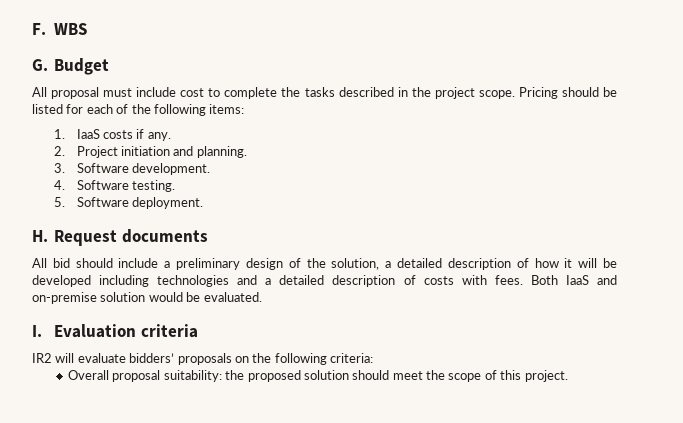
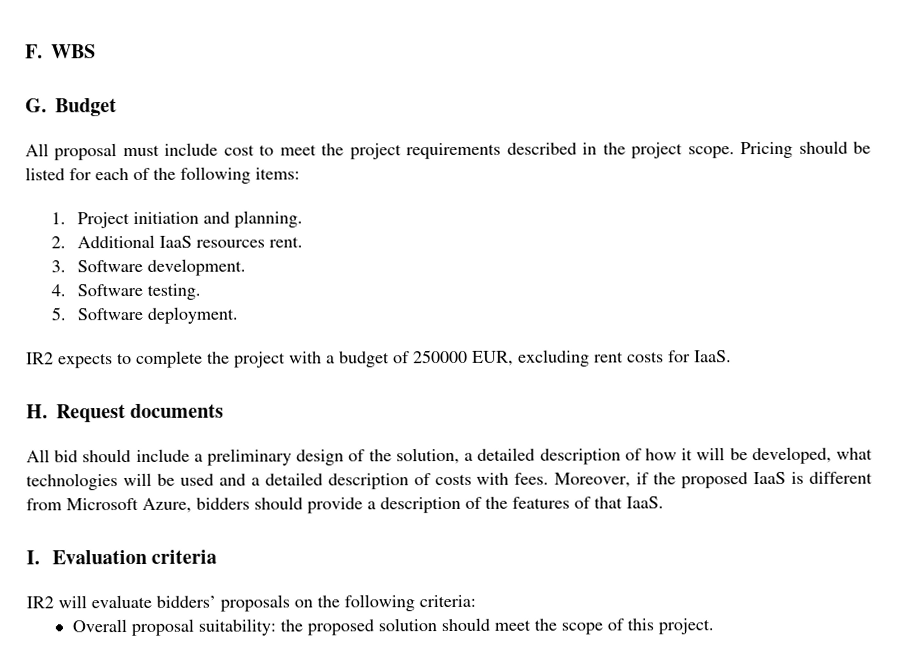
[224,87,335,99] complete the tasks -> [279,142,502,160] meet the project requirements
[76,129,171,141] [54,146,66,156] IaaS costs if any. // 2. -> (66, 218) none
(247, 152) none -> [50,234,303,249] // 2. Additional IaaS resources rent.
(204, 203) none -> [26,349,732,369] // IR2 expects to complete the project with a budget of 250000 EUR, excluding rent costs for IaaS.
[32,275,230,287] developed including technologies -> [751,446,874,465] [26,472,214,491] developed, what technologies will be used
[530,275,618,285] [32,292,262,304] Both IaaS and on-premise solution would be evaluated. -> [554,471,874,489] [26,496,664,514] Moreover, if the proposed IaaS is different from Microsoft Azure, bidders should provide a description of the features of that IaaS.

